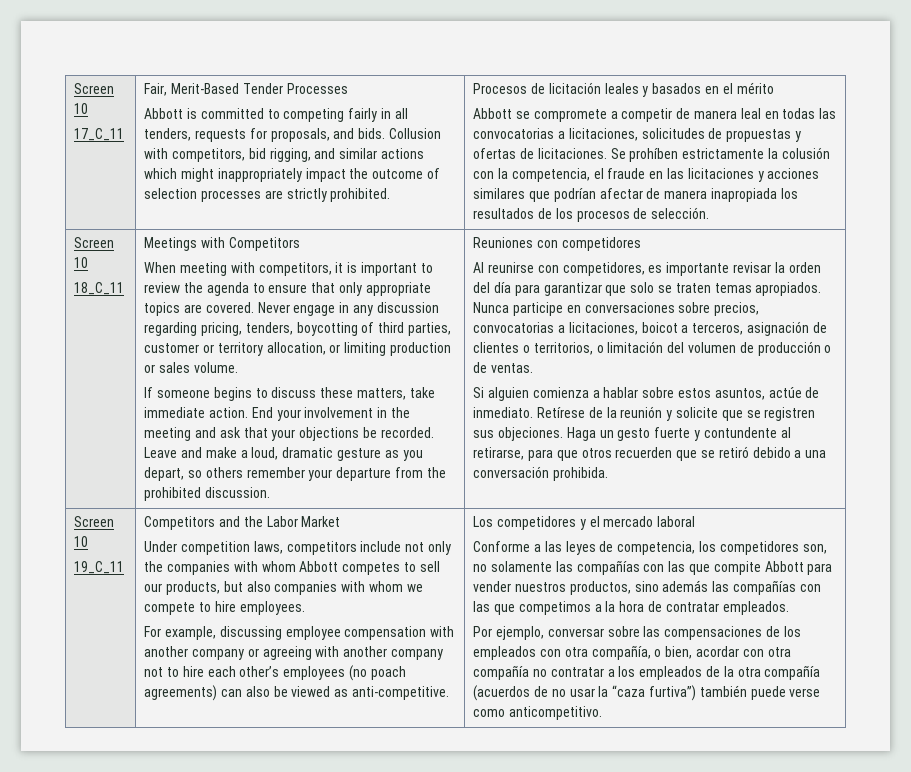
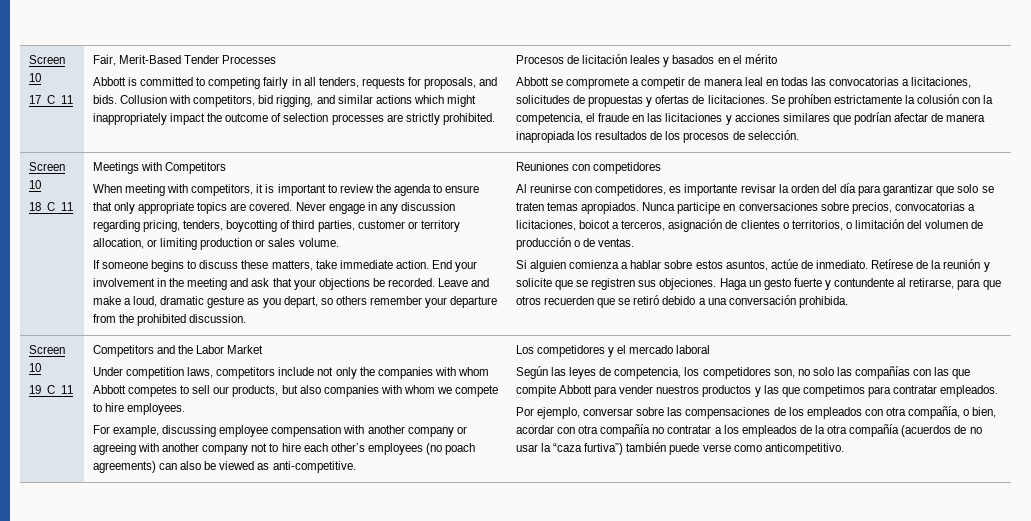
[473,541,542,552] Conforme a -> [515,366,548,379] Según
[491,561,553,572] solamente -> [812,367,834,376] solo
[569,580,821,595] [473,601,663,615] productos, sino además las compañías con las que competimos a la hora de -> [702,385,891,397] productos y las que competimos para

